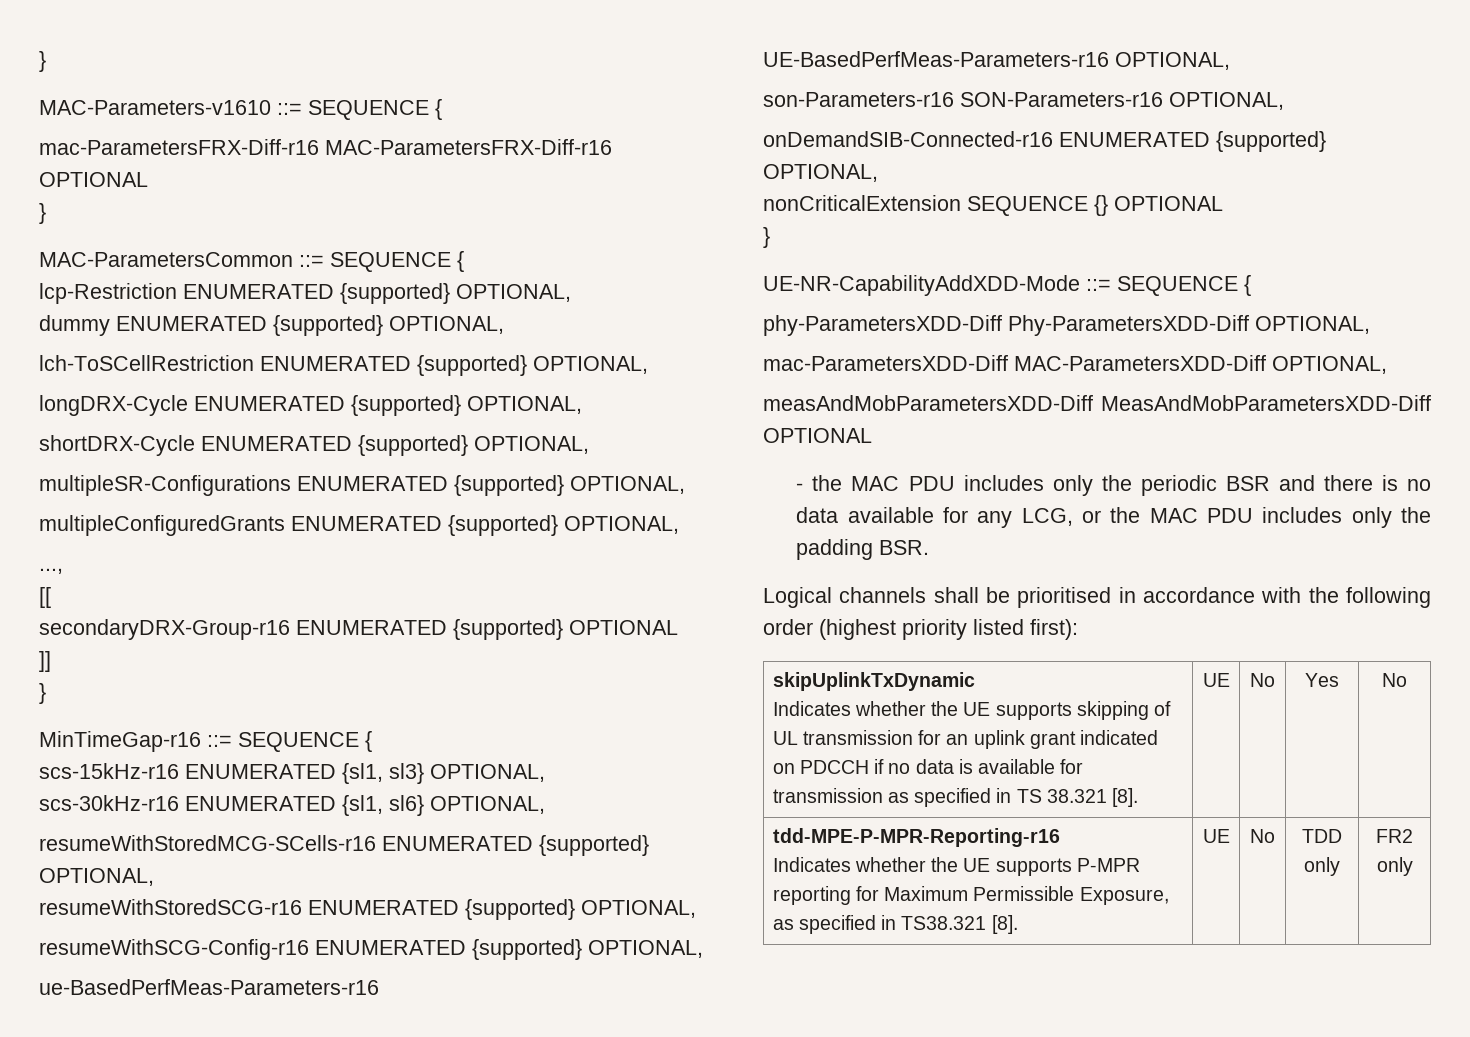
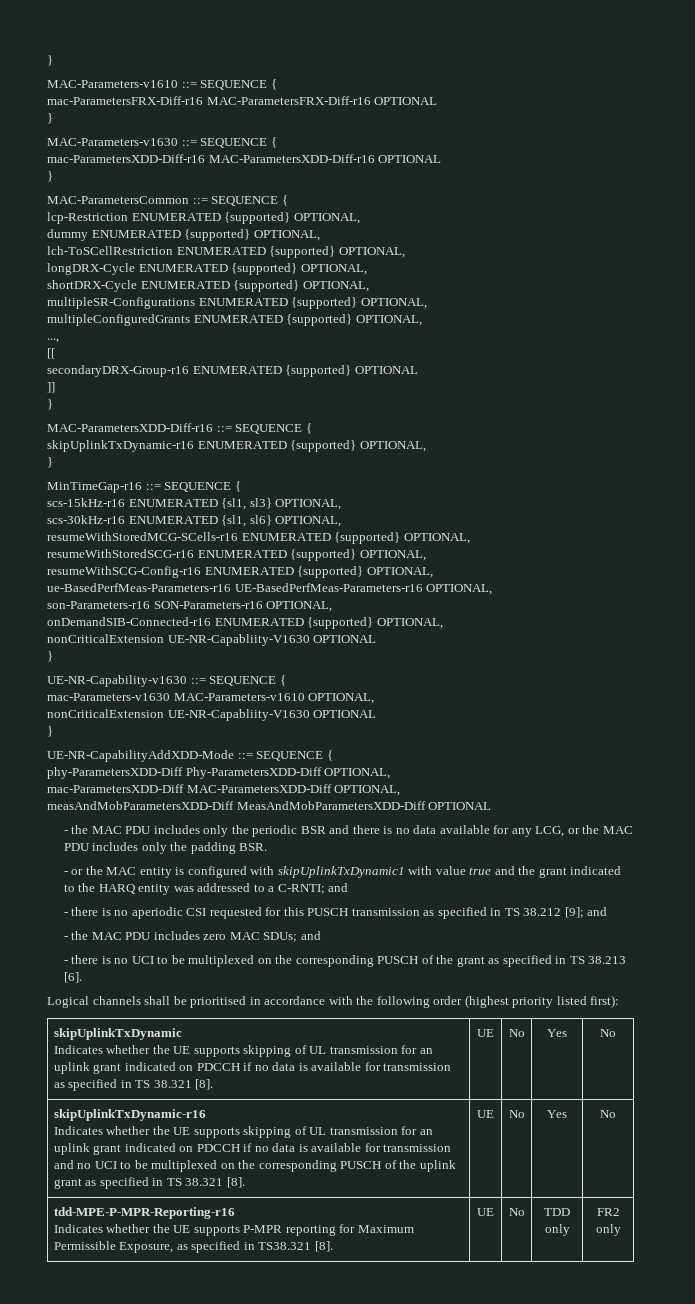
(46, 213) none -> [47,137,277,148] [47,154,442,163] [47,171,53,182] // MAC-Parameters-v1630 ::= SEQUENCE { // mac-ParametersXDD-Diff-r16 MAC-ParametersXDD-Diff-r16 OPTIONAL // }
(46, 693) none -> [47,423,312,434] [47,440,426,452] [47,457,53,468] // MAC-ParametersXDD-Diff-r16 ::= SEQUENCE { // skipUplinkTxDynamic-r16 ENUMERATED {supported} OPTIONAL, // }
[967,195,1108,216] SEQUENCE {} -> [167,634,377,646] [47,651,53,662] [47,675,286,687] [47,693,375,704] [47,709,310,721] UE-NR-Capabliity-V1630 OPTIONAL // } // UE-NR-Capability-v1630 ::= SEQUENCE { // mac-Parameters-v1630 MAC-Parameters-v1610 OPTIONAL, // nonCriticalExtension UE-NR-Capabliity-V1630
(930, 547) none -> [63,866,622,878] [63,883,349,895] [63,907,608,919] [63,931,321,942] [63,955,627,967] [63,972,82,983] // - or the MAC entity is configured with skipUplinkTxDynamic1 with value true and the grant indicated to the HARQ entity was addressed to a C-RNTI; and // - there is no aperiodic CSI requested for this PUSCH transmission as specified in TS 38.212 [9]; and // - the MAC PDU includes zero MAC SDUs; and // - there is no UCI to be multiplexed on the corresponding PUSCH of the grant as specified in TS 38.213 [6].
(1407, 680) none -> [53,1109,206,1121] [53,1126,433,1138] [53,1143,452,1155] [53,1160,456,1172] [53,1177,245,1189] [477,1110,494,1118] [508,1110,525,1118] [547,1110,567,1118] [599,1110,616,1118] // skipUplinkTxDynamic-r16 // Indicates whether the UE supports skipping of UL transmission for an uplink grant indicated on PDCCH if no data is available for transmission and no UCI to be multiplexed on the corresponding PUSCH of the uplink grant as specified in TS 38.321 [8]. | UE | No | Yes | No

